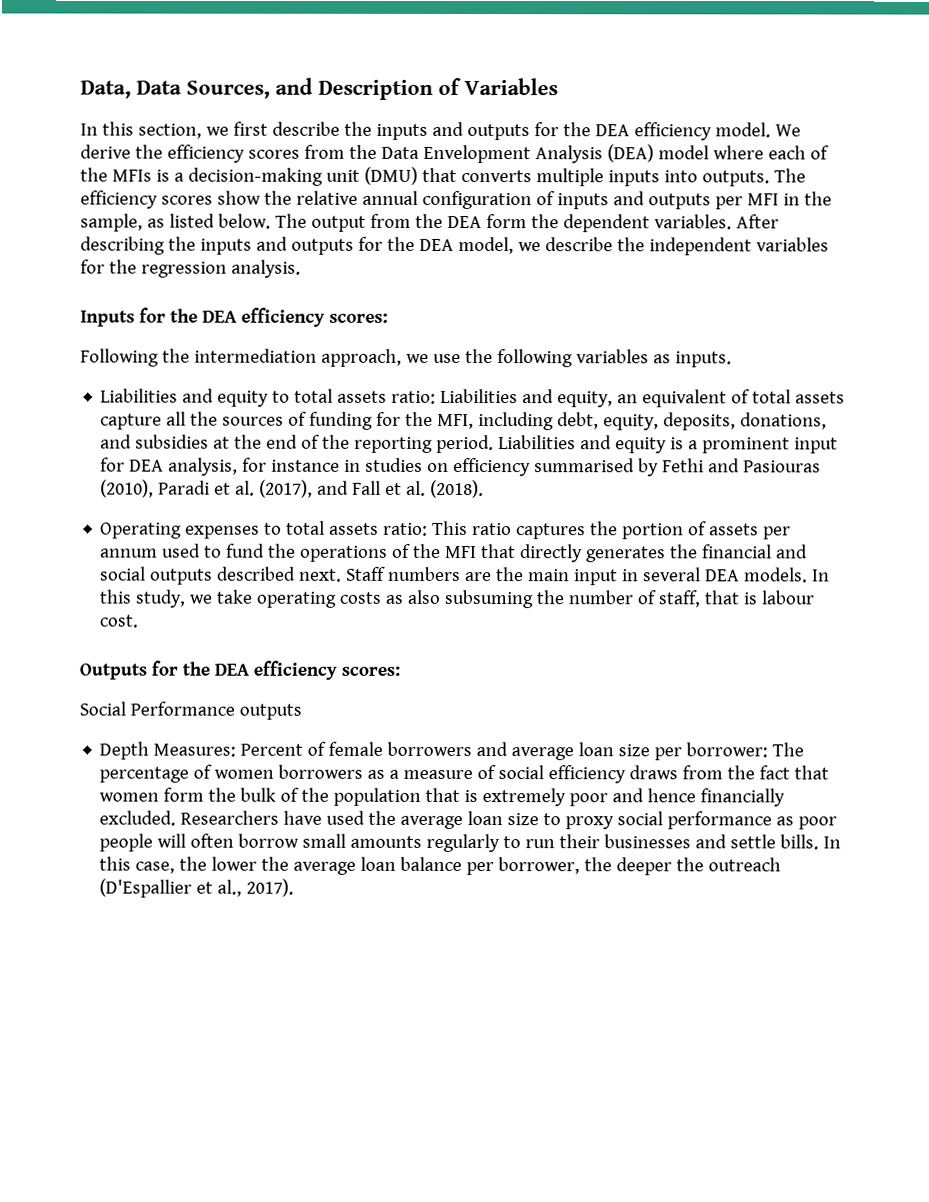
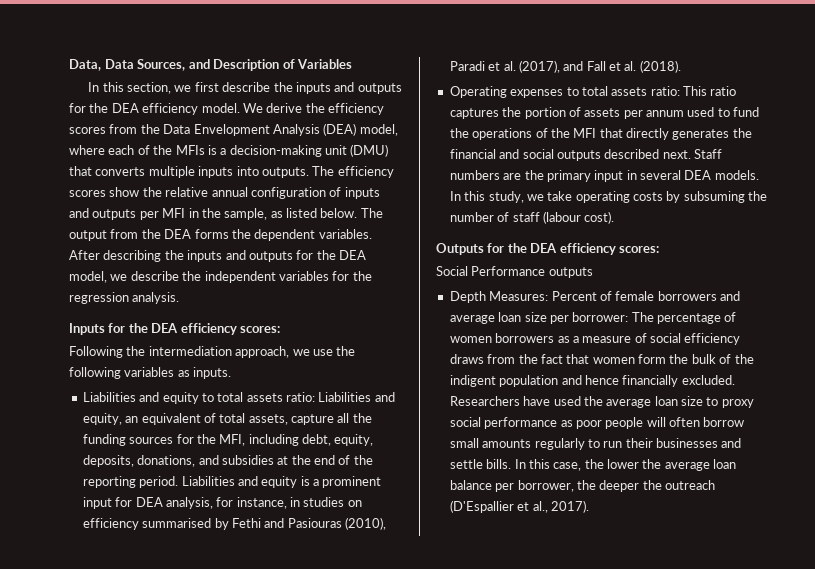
[657,145,709,160] model -> [359,124,398,136] model,
[485,214,527,229] form -> [194,229,229,239] forms
[795,391,846,404] assets -> [248,414,288,425] assets,
[222,411,374,430] sources of funding -> [82,434,174,446] funding sources
[271,459,341,472] instance -> [236,497,287,509] instance,
[528,569,571,582] main -> [546,170,591,182] primary
[385,589,442,604] as also -> [666,191,681,203] by
[658,590,816,608] [99,614,139,628] staff, that is labour cost. -> [512,211,615,224] staff (labour cost).
[333,787,609,807] population that is extremely poor -> [449,375,559,387] indigent population

